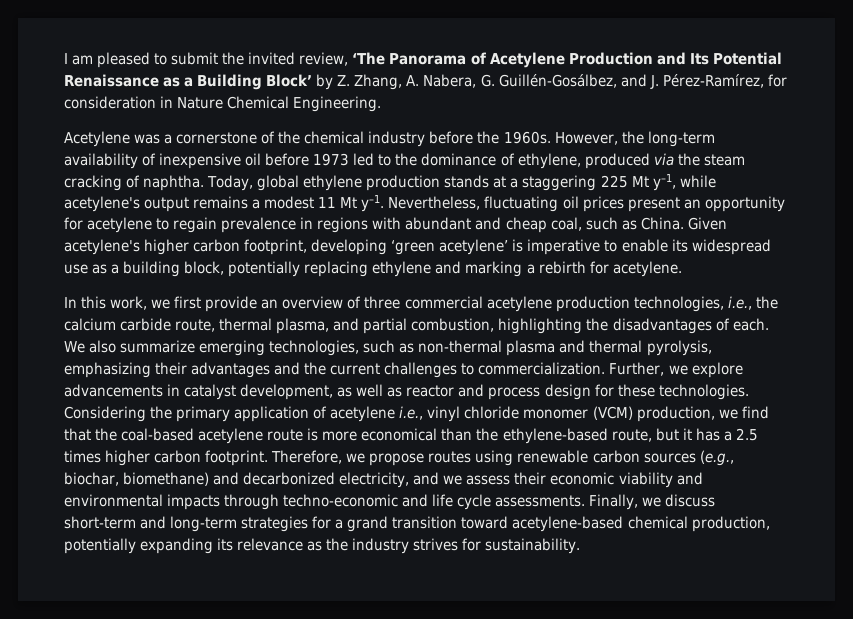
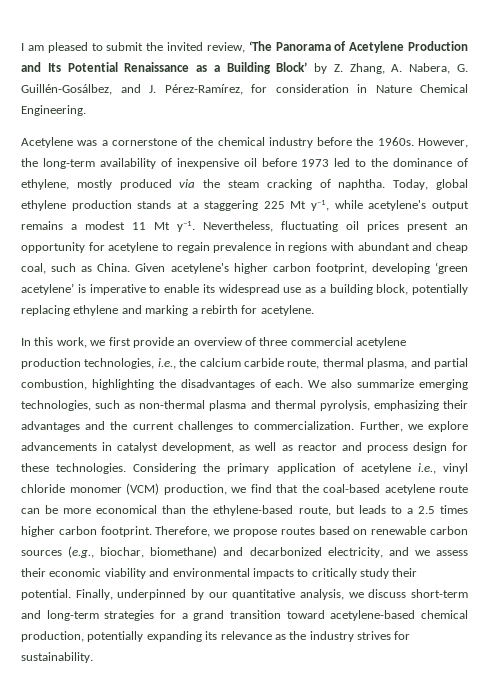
(581, 161) none -> [76,179,112,190] mostly
[307,428,319,441] is -> [21,505,59,514] can be
[682,428,720,441] it has -> [358,505,402,514] leads to
[475,450,514,466] using -> [318,526,368,535] based on
[224,494,639,510] through techno-economic and life cycle assessments. Finally, -> [297,568,418,579] [21,589,344,600] to critically study their potential. Finally, underpinned by our quantitative analysis,

